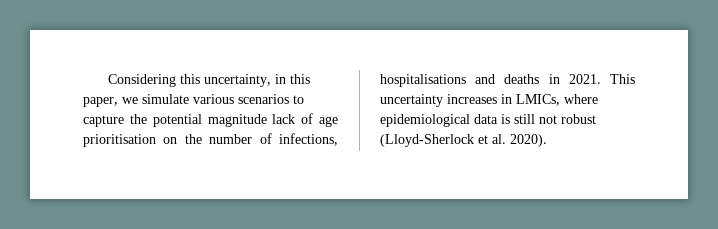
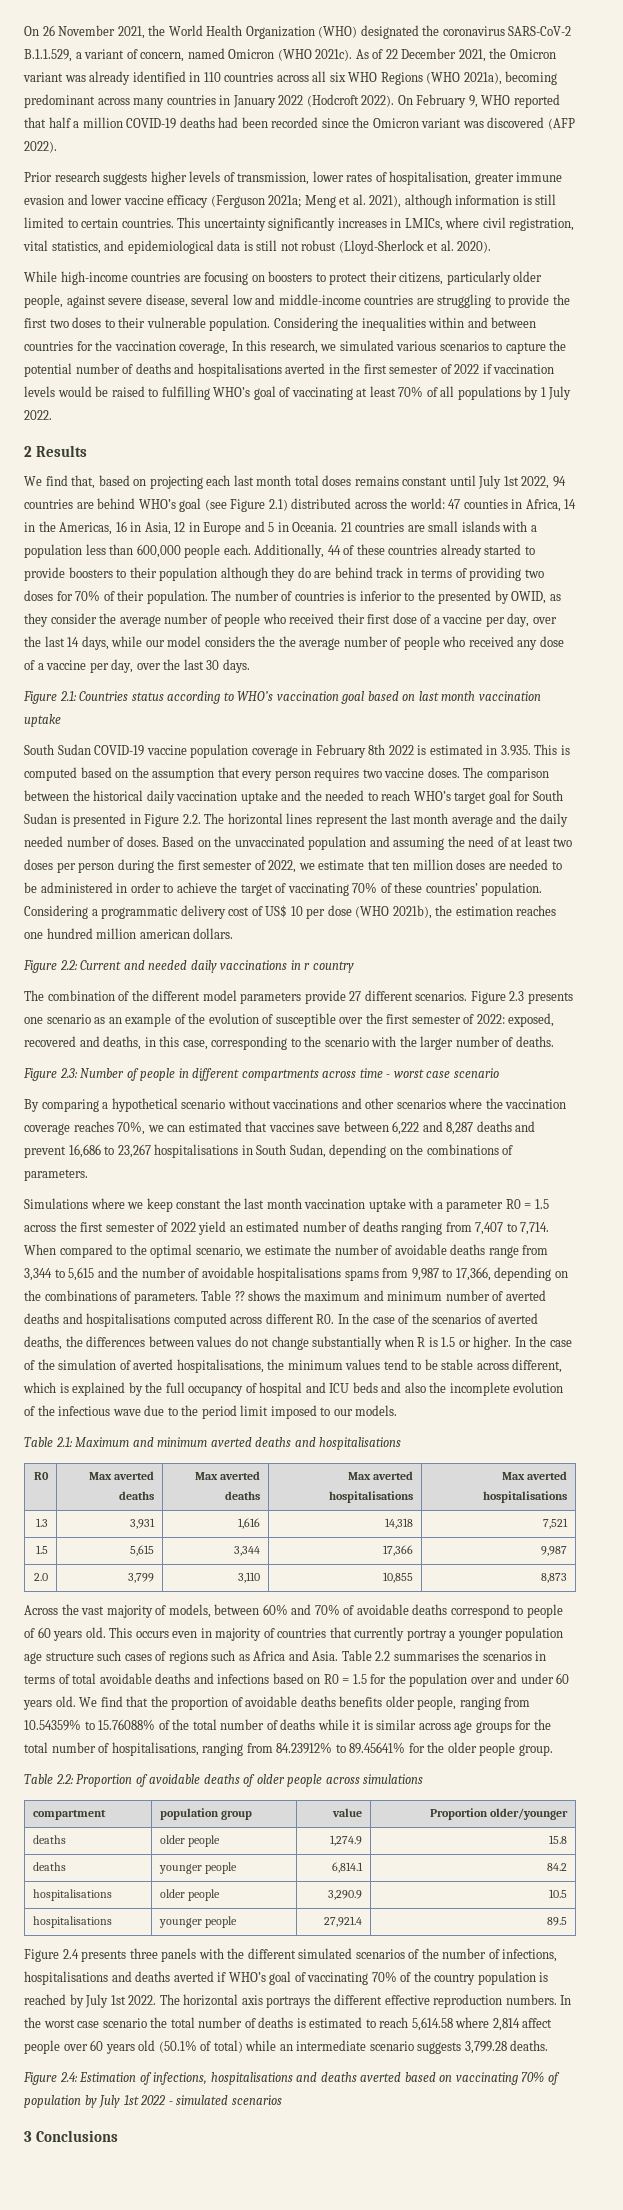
[108,74,311,87] [83,94,304,107] [83,113,338,127] [83,133,338,147] [380,74,601,87] Considering this uncertainty, in this paper, we simulate various scenarios to capture the potential magnitude lack of age prioritisation on the number of infections, hospitalisations and deaths in 2021. -> [24,25,572,39] [24,48,556,62] [23,71,558,85] [24,94,560,108] [24,117,575,130] [24,141,57,153] [24,171,563,185] [24,194,557,208] [24,217,174,228] On 26 November 2021, the World Health Organization (WHO) designated the coronavirus SARS-CoV-2 B.1.1.529, a variant of concern, named Omicron (WHO 2021c). As of 22 December 2021, the Omicron variant was already identified in 110 countries across all six WHO Regions (WHO 2021a), becoming predominant across many countries in January 2022 (Hodcroft 2022). On February 9, WHO reported that half a million COVID-19 deaths had been recorded since the Omicron variant was discovered (AFP 2022). // Prior research suggests higher levels of transmission, lower rates of hospitalisation, greater immune evasion and lower vaccine efficacy (Ferguson 2021a; Meng et al. 2021), although information is still limited to certain countries.
(443, 100) none -> [268,217,336,231] significantly
(598, 99) none -> [482,217,575,231] [23,240,125,254] civil registration, vital statistics, and
(547, 140) none -> [24,271,543,285] [24,294,570,308] [24,317,537,331] [24,340,567,354] [24,363,555,377] [24,386,572,400] [24,410,52,420] [24,445,88,457] [24,475,566,489] [24,498,577,512] [24,521,537,535] [24,544,535,558] [24,567,544,581] [24,590,561,604] [24,613,557,627] [24,636,564,650] [24,659,250,673] [23,691,541,704] [24,714,61,727] [24,744,570,758] [24,767,549,781] [24,790,563,804] [24,813,569,827] [24,836,573,850] [24,859,562,873] [24,882,543,896] [24,905,557,919] [24,928,234,939] [23,960,354,973] [24,990,573,1004] [24,1013,555,1027] [24,1036,554,1050] [23,1068,499,1081] [24,1098,567,1112] [24,1121,536,1135] [24,1144,514,1158] [24,1169,88,1181] [24,1198,549,1212] [24,1221,550,1235] [24,1244,549,1258] [24,1267,568,1281] [24,1290,546,1304] [24,1313,539,1327] [24,1336,572,1350] [24,1359,563,1373] [23,1382,564,1396] [24,1405,398,1419] [24,1437,402,1450] [34,1472,50,1480] [89,1471,155,1480] [119,1491,155,1500] [195,1471,261,1480] [225,1491,261,1500] [348,1471,414,1480] [329,1491,414,1503] [502,1471,568,1480] [483,1491,568,1503] [36,1518,49,1527] [130,1518,156,1529] [238,1518,261,1529] [385,1518,414,1529] [543,1518,569,1529] [36,1545,49,1554] [130,1545,155,1556] [234,1546,261,1556] [383,1545,414,1556] [541,1546,568,1556] [34,1573,49,1581] [128,1573,155,1583] [238,1572,261,1583] [383,1572,414,1583] [541,1573,568,1583] [24,1604,563,1618] [24,1627,564,1641] [24,1650,547,1664] [24,1673,570,1687] [23,1696,531,1710] [24,1719,551,1733] [24,1742,553,1756] [24,1774,424,1787] [32,1810,106,1820] [159,1808,252,1820] [332,1808,363,1817] [430,1808,569,1820] [32,1835,66,1844] [159,1835,220,1847] [330,1835,363,1846] [549,1835,568,1844] [32,1862,66,1871] [158,1862,237,1874] [332,1862,364,1873] [547,1863,568,1871] [32,1889,112,1901] [159,1889,220,1901] [328,1890,363,1900] [549,1889,568,1898] [32,1916,112,1928] [158,1916,237,1928] [324,1916,363,1927] [547,1917,568,1926] [24,1948,558,1962] [24,1971,549,1985] [24,1994,572,2008] [24,2017,553,2031] [24,2040,549,2054] [23,2071,560,2085] [24,2095,282,2108] [24,2130,119,2142] // While high-income countries are focusing on boosters to protect their citizens, particularly older people, against severe disease, several low and middle-income countries are struggling to provide the first two doses to their vulnerable population. Considering the inequalities within and between countries for the vaccination coverage, In this research, we simulated various scenarios to capture the potential number of deaths and hospitalisations averted in the first semester of 2022 if vaccination levels would be raised to fulfilling WHO’s goal of vaccinating at least 70% of all populations by 1 July 2022. // 2 Results // We find that, based on projecting each last month total doses remains constant until July 1st 2022, 94 countries are behind WHO’s goal (see Figure 2.1) distributed across the world: 47 counties in Africa, 14 in the Americas, 16 in Asia, 12 in Europe and 5 in Oceania. 21 countries are small islands with a population less than 600,000 people each. Additionally, 44 of these countries already started to provide boosters to their population although they do are behind track in terms of providing two doses for 70% of their population. The number of countries is inferior to the presented by OWID, as they consider the average number of people who received their first dose of a vaccine per day, over the last 14 days, while our model considers the the average number of people who received any dose of a vaccine per day, over the last 30 days. // Figure 2.1: Countries status according to WHO’s vaccination goal based on last month vaccination uptake // South Sudan COVID-19 vaccine population coverage in February 8th 2022 is estimated in 3.935. This is computed based on the assumption that every person requires two vaccine doses. The comparison between the historical daily vaccination uptake and the needed to reach WHO’s target goal for South Sudan is presented in Figure 2.2. The horizontal lines represent the last month average and the daily needed number of doses. Based on the unvaccinated population and assuming the need of at least two doses per person during the first semester of 2022, we estimate that ten million doses are needed to be administered in order to achieve the target of vaccinating 70% of these countries’ population. Considering a programmatic delivery cost of US$ 10 per dose (WHO 2021b), the estimation reaches one hundred million american dollars. // Figure 2.2: Current and needed daily vaccinations in r country // The combination of the different model parameters provide 27 different scenarios. Figure 2.3 presents one scenario as an example of the evolution of susceptible over the first semester of 2022: exposed, recovered and deaths, in this case, corresponding to the scenario with the larger number of deaths. // Figure 2.3: Number of people in different compartments across time - worst case scenario // By comparing a hypothetical scenario without vaccinations and other scenarios where the vaccination coverage reaches 70%, we can estimated that vaccines save between 6,222 and 8,287 deaths and prevent 16,686 to 23,267 hospitalisations in South Sudan, depending on the combinations of parameters. // Simulations where we keep constant the last month vaccination uptake with a parameter R0 = 1.5 across the first semester of 2022 yield an estimated number of deaths ranging from 7,407 to 7,714. When compared to the optimal scenario, we estimate the number of avoidable deaths range from 3,344 to 5,615 and the number of avoidable hospitalisations spams from 9,987 to 17,366, depending on the combinations of parameters. Table ?? shows the maximum and minimum number of averted deaths and hospitalisations computed across different R0. In the case of the scenarios of averted deaths, the differences between values do not change substantially when R is 1.5 or higher. In the case of the simulation of averted hospitalisations, the minimum values tend to be stable across different, which is explained by the full occupancy of hospital and ICU beds and also the incomplete evolution of the infectious wave due to the period limit imposed to our models. // Table 2.1: Maximum and minimum averted deaths and hospitalisations // R0 | Max averted deaths | Max averted deaths | Max averted hospitalisations | Max averted hospitalisations // 1.3 | 3,931 | 1,616 | 14,318 | 7,521 // 1.5 | 5,615 | 3,344 | 17,366 | 9,987 // 2.0 | 3,799 | 3,110 | 10,855 | 8,873 // Across the vast majority of models, between 60% and 70% of avoidable deaths correspond to people of 60 years old. This occurs even in majority of countries that currently portray a younger population age structure such cases of regions such as Africa and Asia. Table 2.2 summarises the scenarios in terms of total avoidable deaths and infections based on R0 = 1.5 for the population over and under 60 years old. We find that the proportion of avoidable deaths benefits older people, ranging from 10.54359% to 15.76088% of the total number of deaths while it is similar across age groups for the total number of hospitalisations, ranging from 84.23912% to 89.45641% for the older people group. // Table 2.2: Proportion of avoidable deaths of older people across simulations // compartment | population group | value | Proportion older/younger // deaths | older people | 1,274.9 | 15.8 // deaths | younger people | 6,814.1 | 84.2 // hospitalisations | older people | 3,290.9 | 10.5 // hospitalisations | younger people | 27,921.4 | 89.5 // Figure 2.4 presents three panels with the different simulated scenarios of the number of infections, hospitalisations and deaths averted if WHO’s goal of vaccinating 70% of the country population is reached by July 1st 2022. The horizontal axis portrays the different effective reproduction numbers. In the worst case scenario the total number of deaths is estimated to reach 5,614.58 where 2,814 affect people over 60 years old (50.1% of total) while an intermediate scenario suggests 3,799.28 deaths. // Figure 2.4: Estimation of infections, hospitalisations and deaths averted based on vaccinating 70% of population by July 1st 2022 - simulated scenarios // 3 Conclusions

